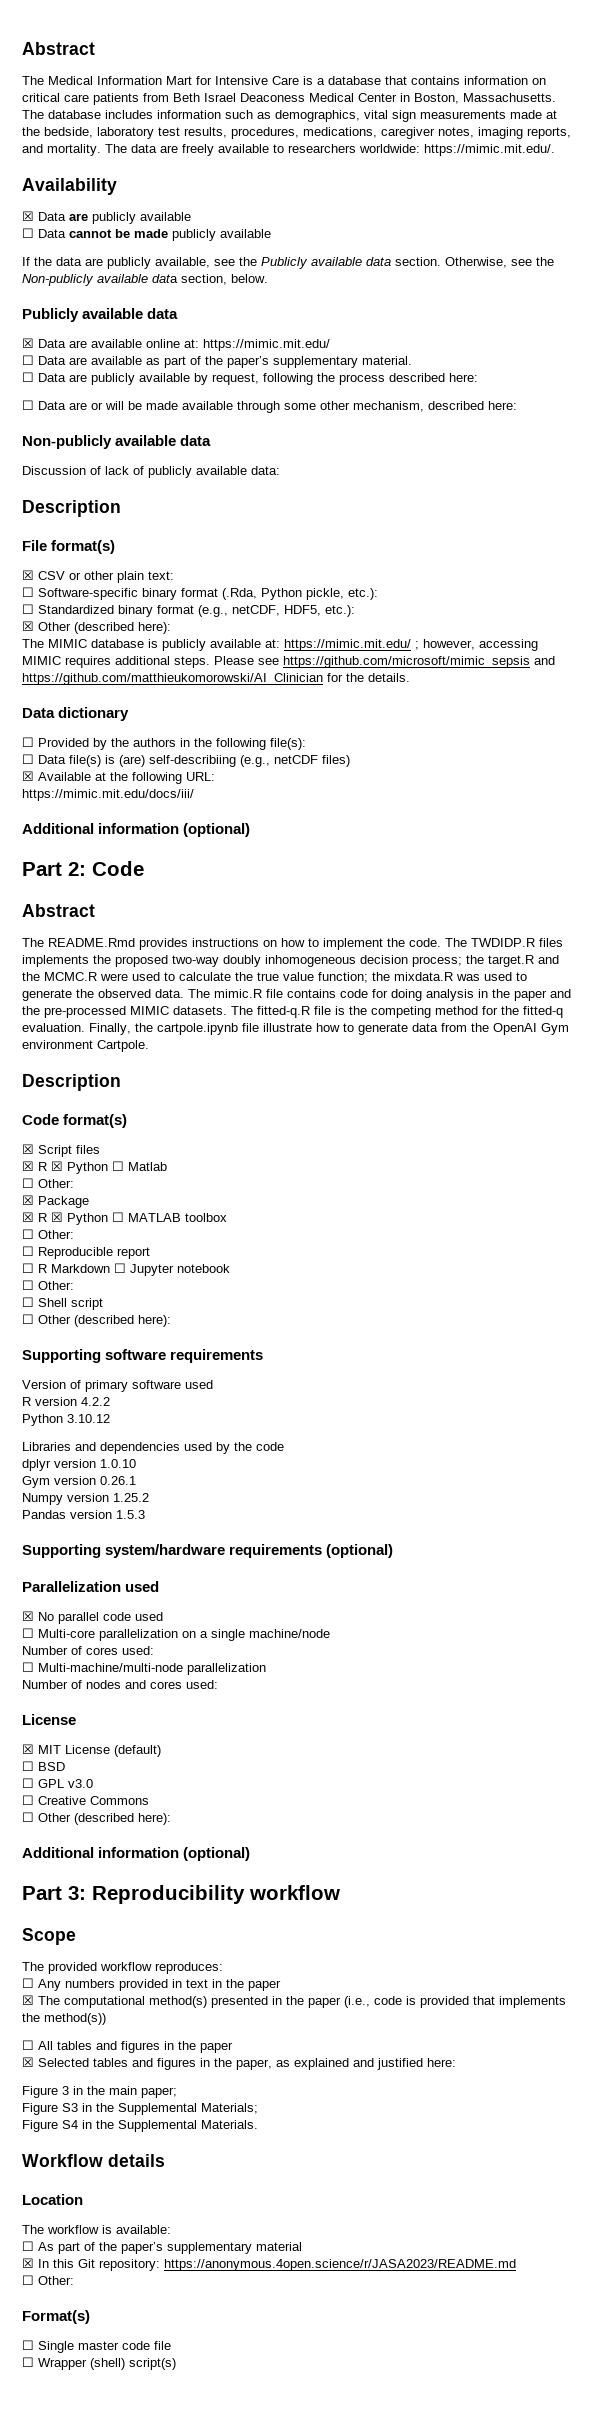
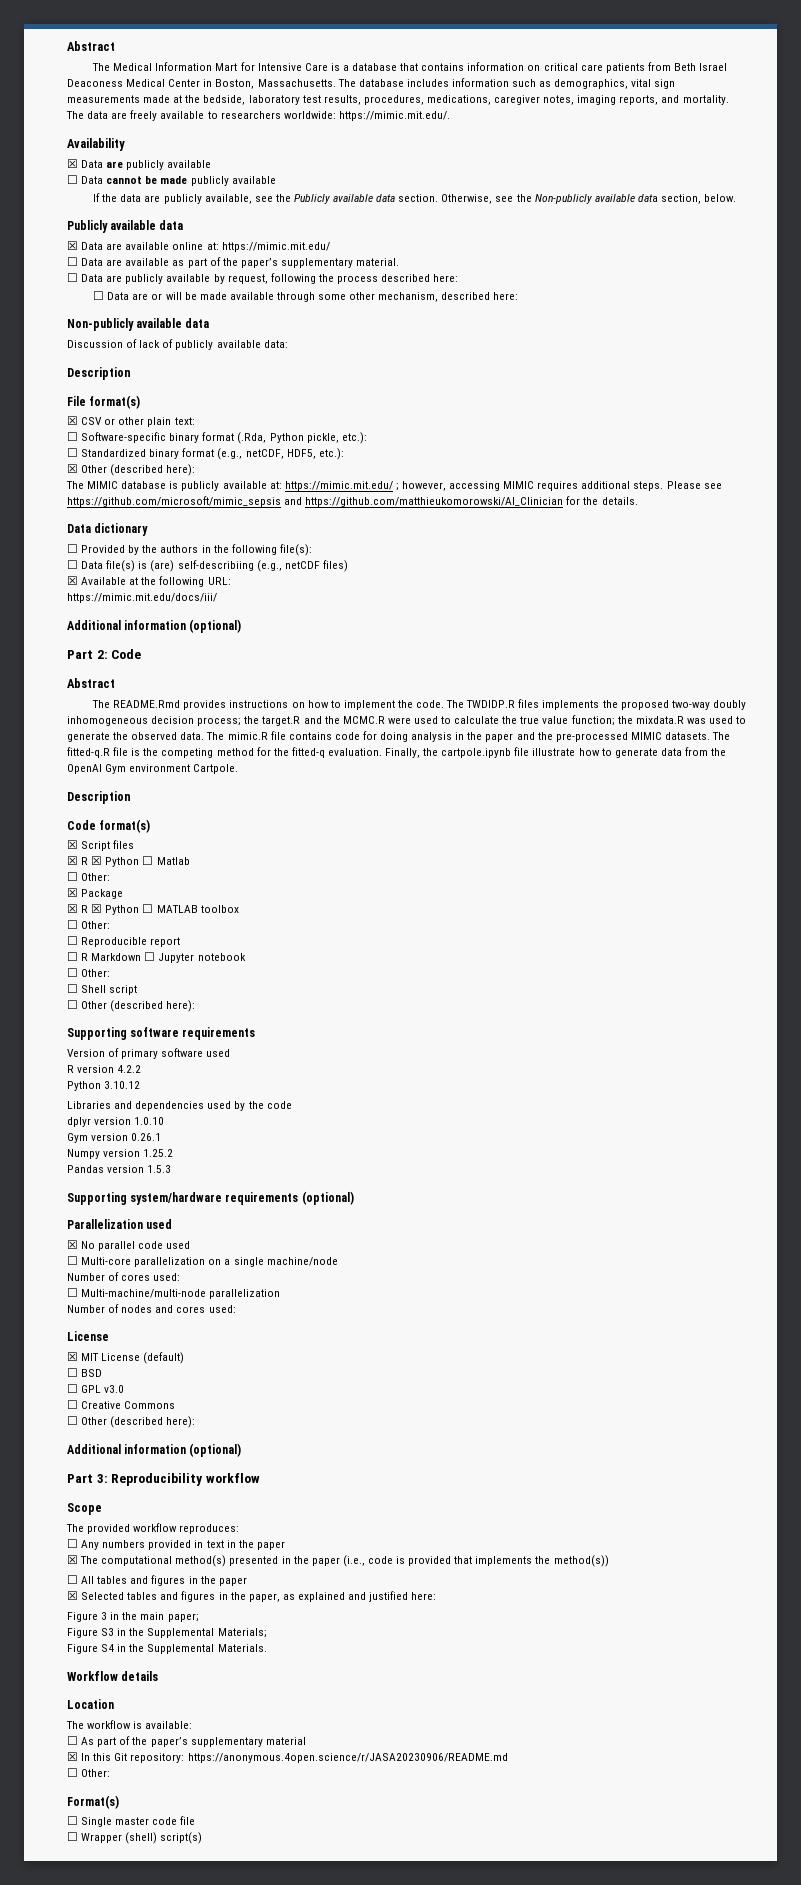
[164,2259,516,2271] https://anonymous.4open.science/r/JASA2023/README.md -> [187,1753,508,1763] https://anonymous.4open.science/r/JASA20230906/README.md

